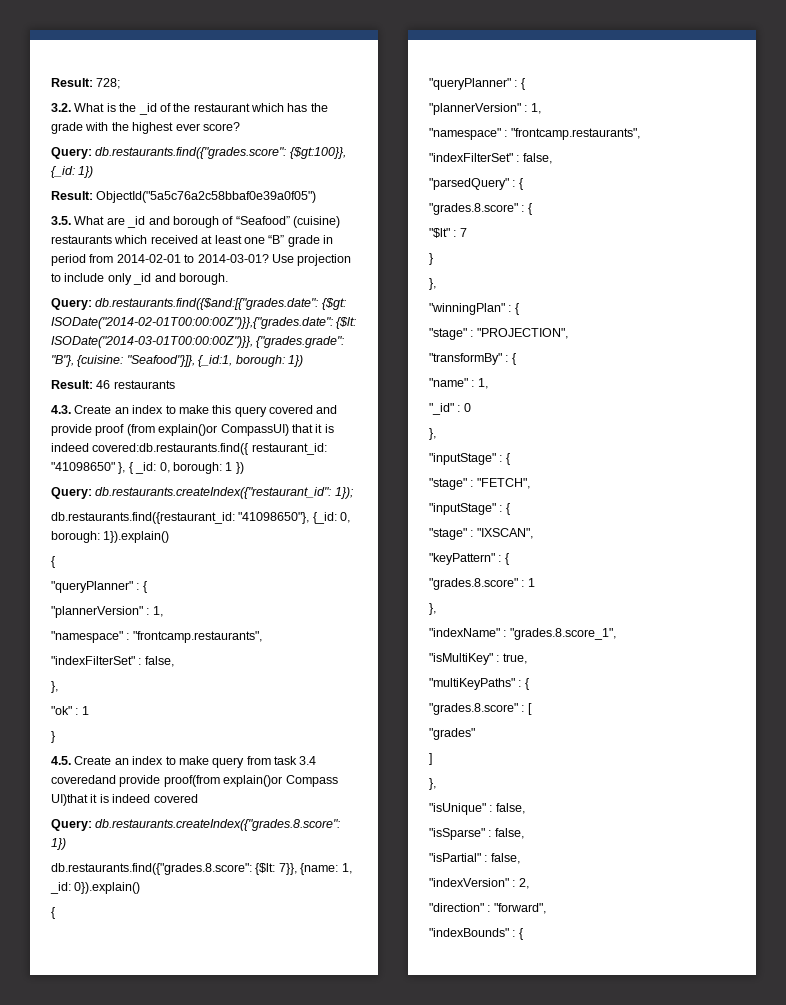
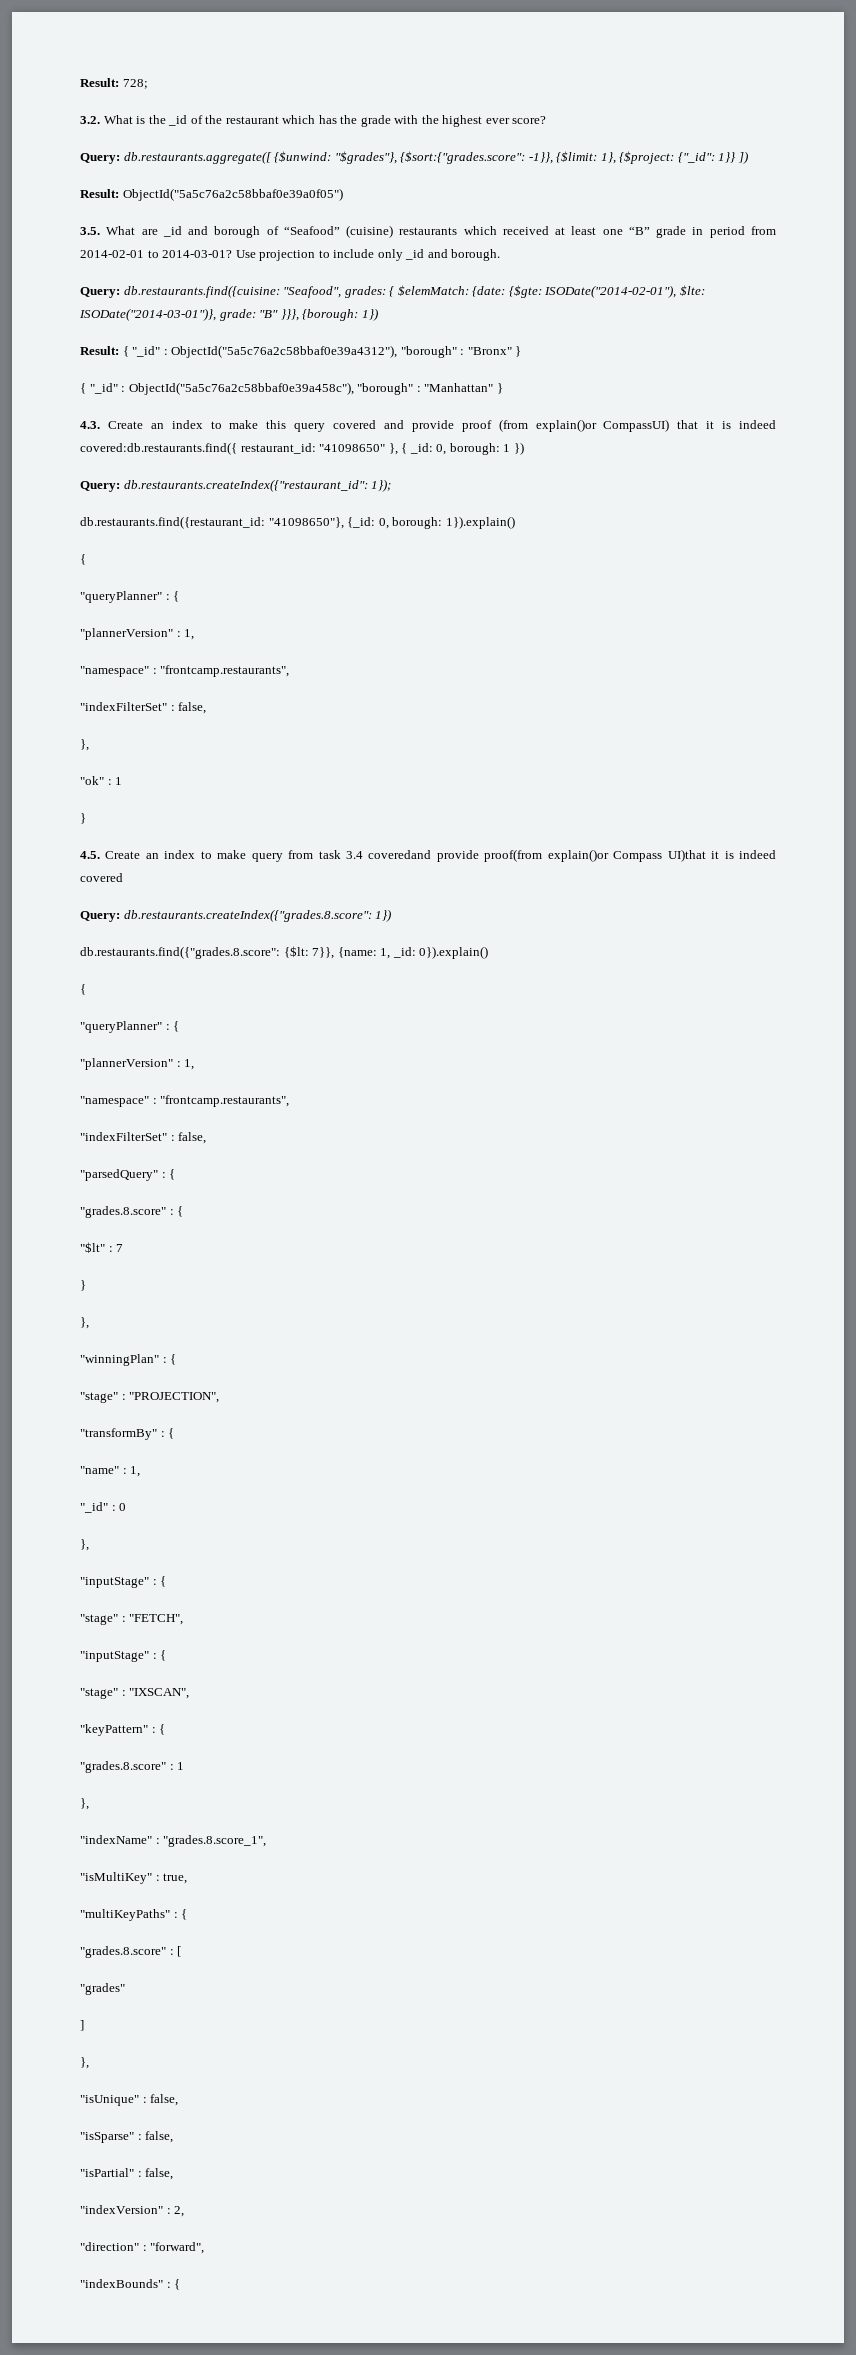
[95,147,346,159] [51,166,94,178] db.restaurants.find({"grades.score": {$gt:100}}, {_id: 1}) -> [123,151,748,164] db.restaurants.aggregate([ {$unwind: "$grades"}, {$sort:{"grades.score": -1}}, {$limit: 1}, {$project: {"_id": 1}} ])
[95,298,346,310] [51,317,357,329] [51,336,345,348] [51,355,303,367] [51,380,175,389] db.restaurants.find({$and:[{"grades.date": {$gt: ISODate("2014-02-01T00:00:00Z")}},{"grades.date": {$lt: ISODate("2014-03-01T00:00:00Z")}}, {"grades.grade": "B"}, {cuisine: "Seafood"}]}, {_id:1, borough: 1}) // Result: 46 restaurants -> [123,285,705,298] [79,308,378,321] [80,345,522,358] [80,382,503,395] db.restaurants.find({cuisine: "Seafood", grades: { $elemMatch: {date: {$gte: ISODate("2014-02-01"), $lte: ISODate("2014-03-01")}, grade: "B" }}}, {borough: 1}) // Result: { "_id" : ObjectId("5a5c76a2c58bbaf0e39a4312"), "borough" : "Bronx" } // { "_id" : ObjectId("5a5c76a2c58bbaf0e39a458c"), "borough" : "Manhattan" }

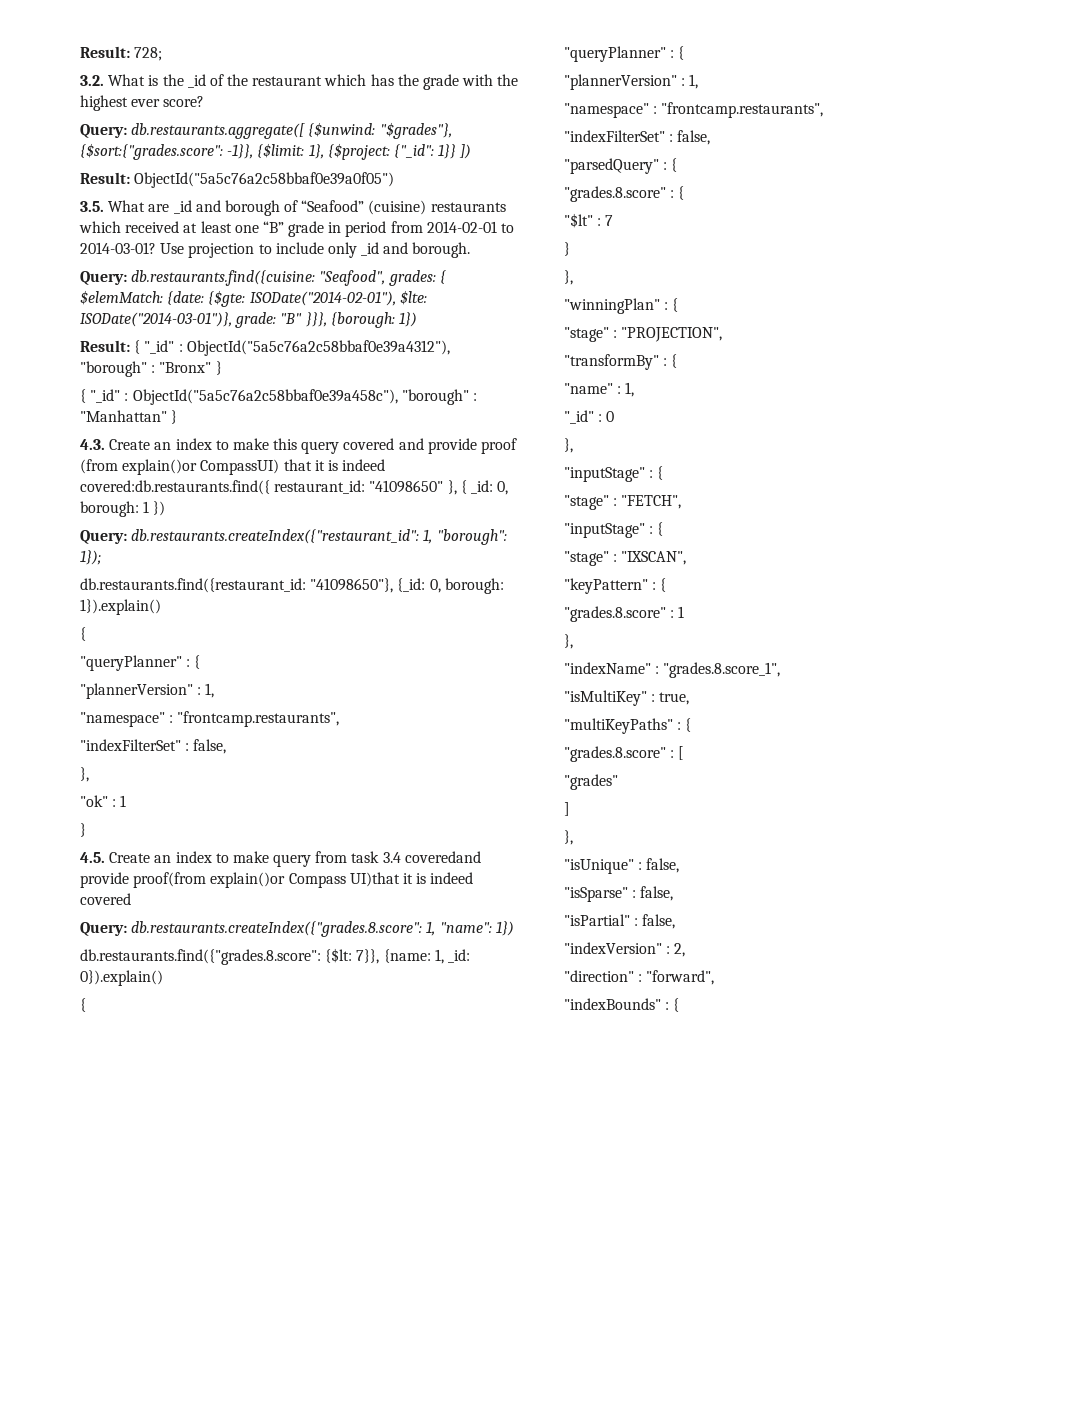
(368, 485) none -> [423,529,507,545] 1, "borough":
(372, 915) none -> [426,921,492,936] 1, "name":

